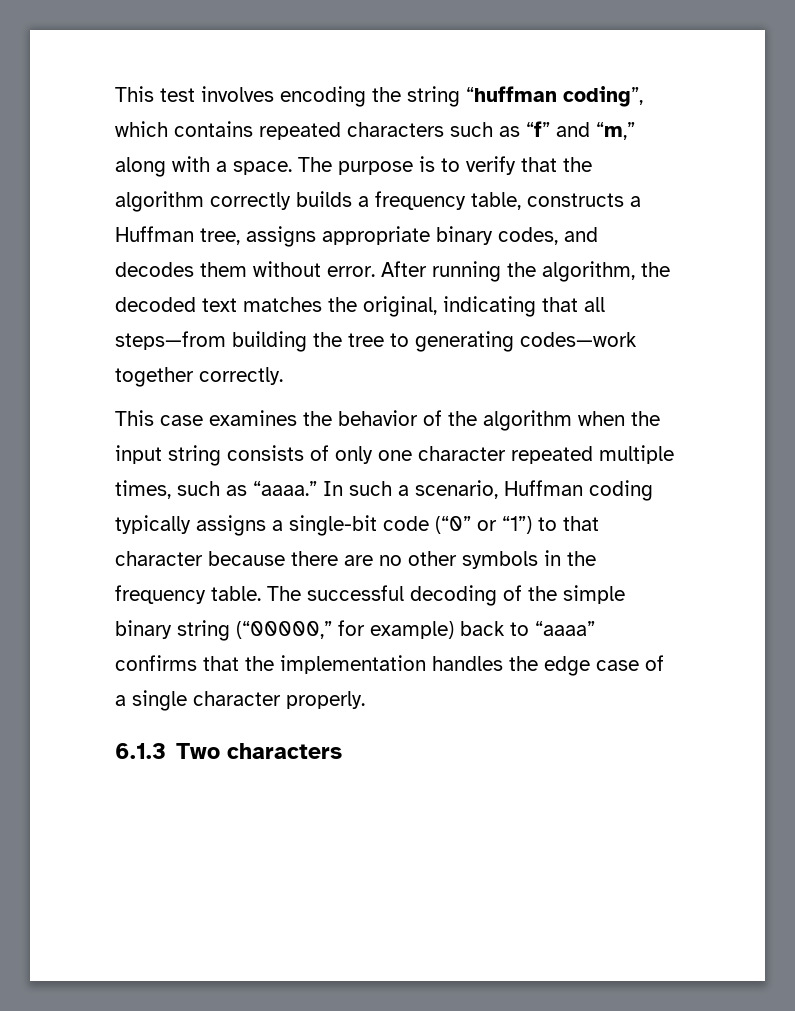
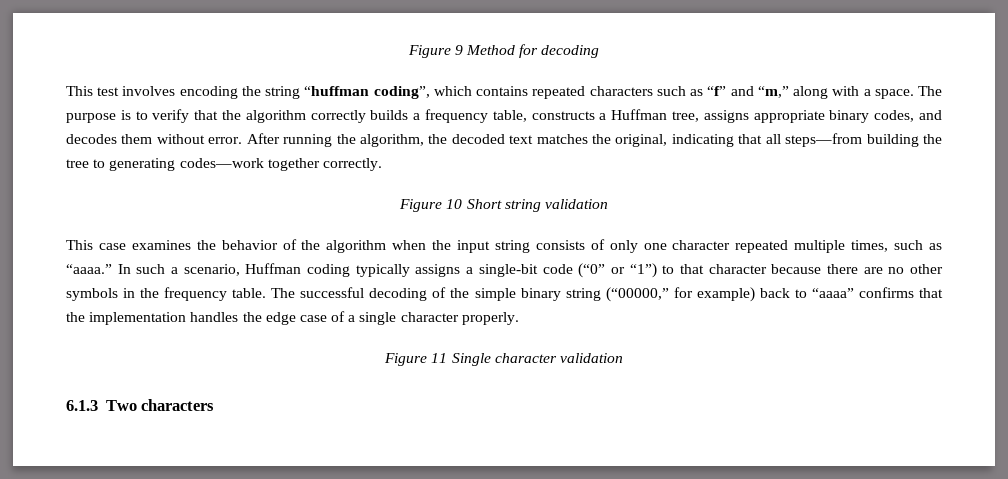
(115, 94) none -> [407,44,600,58] Figure 9 Method for decoding //
(283, 376) none -> [399,199,608,212] // Figure 10 Short string validation
(365, 700) none -> [384,353,623,366] // Figure 11 Single character validation

